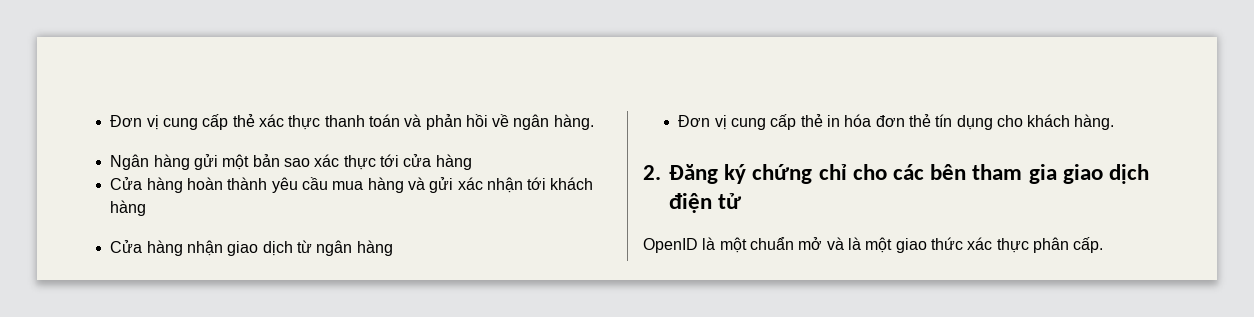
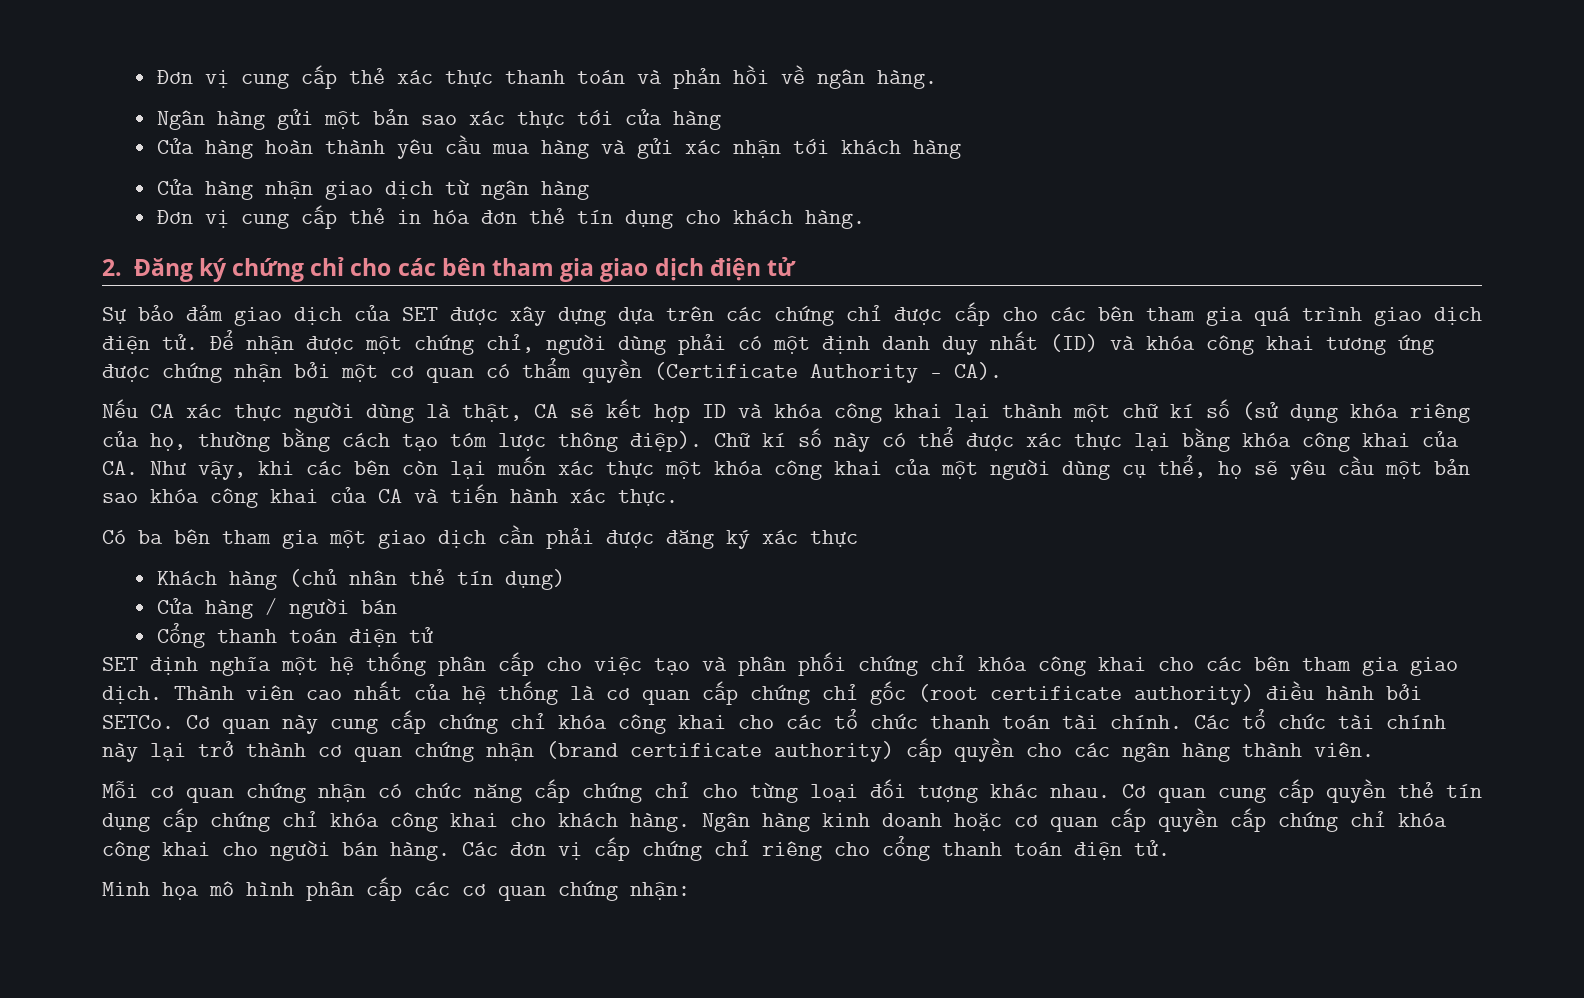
[643,237,1104,253] OpenID là một chuẩn mở và là một giao thức xác thực phân cấp. -> [102,302,1482,326] [102,330,1434,355] [102,358,1002,383] [102,399,1470,423] [102,427,1459,452] [102,455,1470,480] [102,484,678,508] [102,525,858,549] [157,569,566,590] [157,598,398,619] [157,623,434,648] [102,652,1458,676] [102,681,1422,705] [102,709,1446,734] [102,738,1374,762] [102,779,1482,803] [102,808,1447,832] [102,836,1170,861] [102,877,690,901] Sự bảo đảm giao dịch của SET được xây dựng dựa trên các chứng chỉ được cấp cho các bên tham gia quá trình giao dịch điện tử. Để nhận được một chứng chỉ, người dùng phải có một định danh duy nhất (ID) và khóa công khai tương ứng được chứng nhận bởi một cơ quan có thẩm quyền (Certificate Authority - CA). // Nếu CA xác thực người dùng là thật, CA sẽ kết hợp ID và khóa công khai lại thành một chữ kí số (sử dụng khóa riêng của họ, thường bằng cách tạo tóm lược thông điệp). Chữ kí số này có thể được xác thực lại bằng khóa công khai của CA. Như vậy, khi các bên còn lại muốn xác thực một khóa công khai của một người dùng cụ thể, họ sẽ yêu cầu một bản sao khóa công khai của CA và tiến hành xác thực. // Có ba bên tham gia một giao dịch cần phải được đăng ký xác thực // Khách hàng (chủ nhân thẻ tín dụng) // Cửa hàng / người bán // Cổng thanh toán điện tử // SET định nghĩa một hệ thống phân cấp cho việc tạo và phân phối chứng chỉ khóa công khai cho các bên tham gia giao dịch. Thành viên cao nhất của hệ thống là cơ quan cấp chứng chỉ gốc (root certificate authority) điều hành bởi SETCo. Cơ quan này cung cấp chứng chỉ khóa công khai cho các tổ chức thanh toán tài chính. Các tổ chức tài chính này lại trở thành cơ quan chứng nhận (brand certificate authority) cấp quyền cho các ngân hàng thành viên. // Mỗi cơ quan chứng nhận có chức năng cấp chứng chỉ cho từng loại đối tượng khác nhau. Cơ quan cung cấp quyền thẻ tín dụng cấp chứng chỉ khóa công khai cho khách hàng. Ngân hàng kinh doanh hoặc cơ quan cấp quyền cấp chứng chỉ khóa công khai cho người bán hàng. Các đơn vị cấp chứng chỉ riêng cho cổng thanh toán điện tử. // Minh họa mô hình phân cấp các cơ quan chứng nhận:

